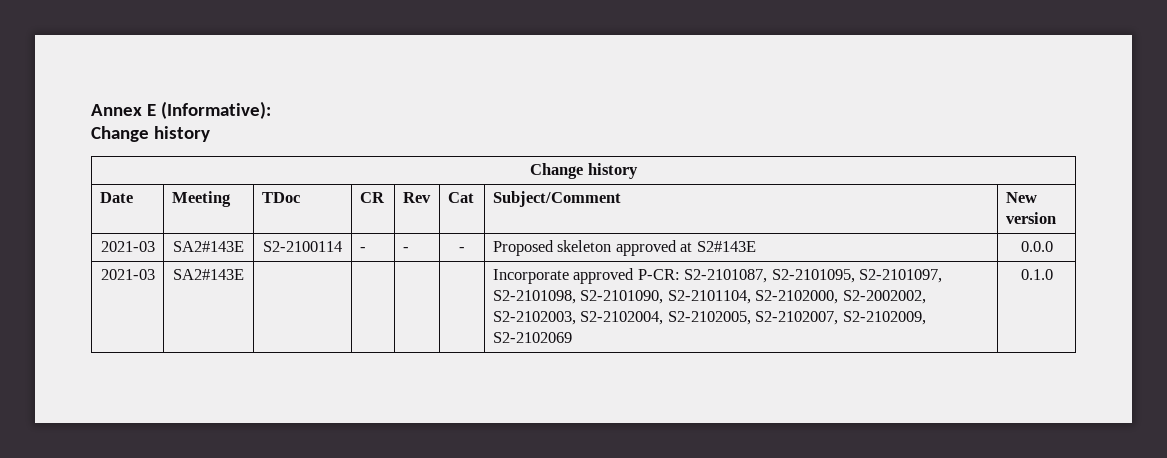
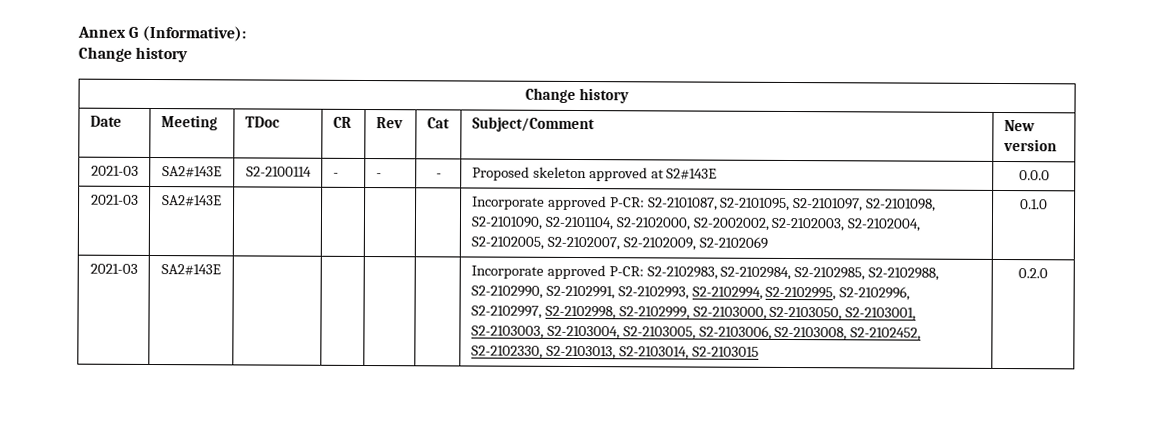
[146,104,156,116] E -> [128,26,139,38] G
(1053, 274) none -> [89,263,138,274] [161,264,221,276] [470,264,940,281] [470,285,911,301] [470,305,917,321] [470,325,922,341] [470,345,759,360] [1018,268,1048,279] // 2021-03 | SA2#143E | | | | | Incorporate approved P-CR: S2-2102983, S2-2102984, S2-2102985, S2-2102988, S2-2102990, S2-2102991, S2-2102993, S2-2102994, S2-2102995, S2-2102996, S2-2102997, S2-2102998, S2-2102999, S2-2103000, S2-2103050, S2-2103001, S2-2103003, S2-2103004, S2-2103005, S2-2103006, S2-2103008, S2-2102452, S2-2102330, S2-2103013, S2-2103014, S2-2103015 | 0.2.0

